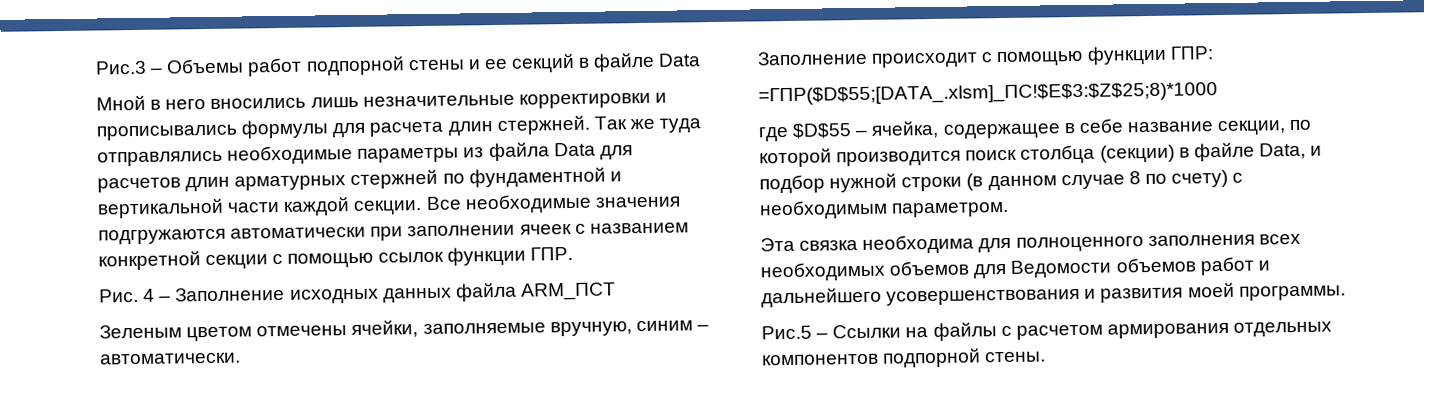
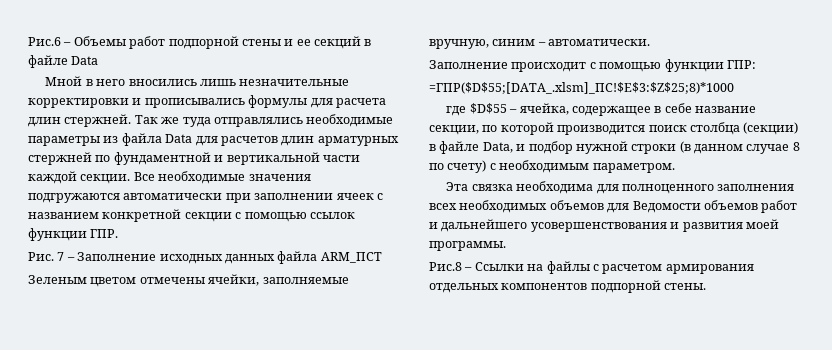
[95,60,147,75] Рис.3 -> [28,37,61,46] Рис.6
[143,288,156,302] 4 -> [57,252,65,261] 7
[761,325,812,340] Рис.5 -> [429,262,462,271] Рис.8

